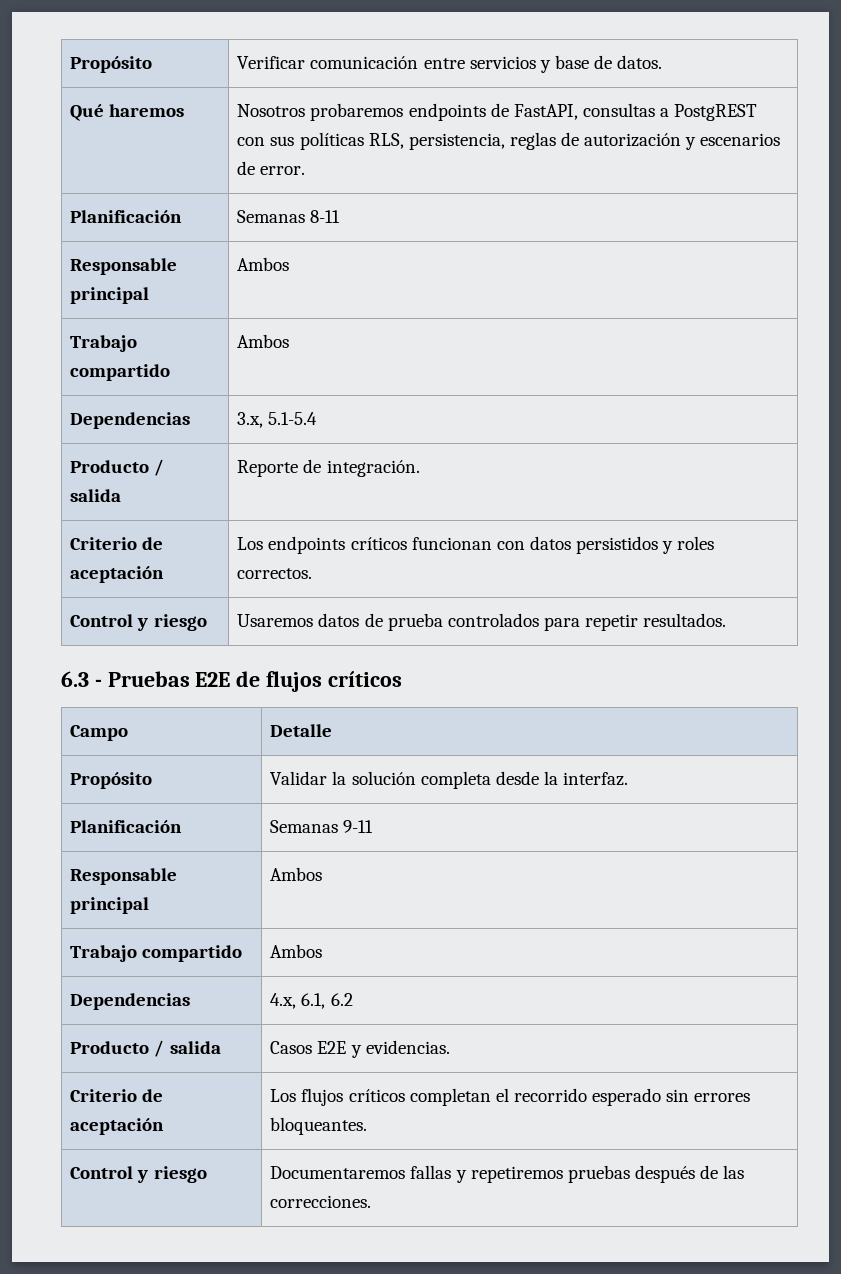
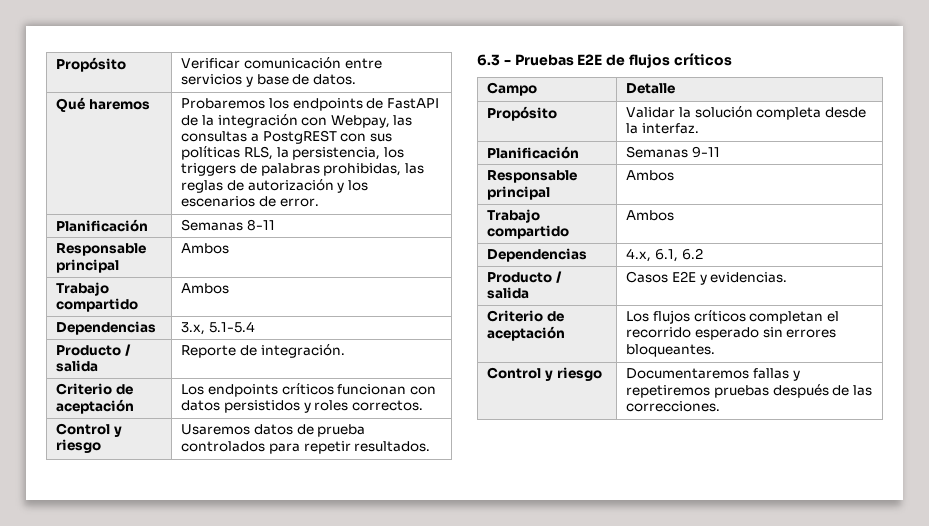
[237,103,578,121] Nosotros probaremos endpoints de FastAPI, -> [181,98,439,111] [181,114,413,128] Probaremos los endpoints de FastAPI de la integración con Webpay, las
[408,133,505,150] persistencia, -> [276,147,404,160] [181,163,424,176] la persistencia, los triggers de palabras prohibidas, las
(697, 143) none -> [347,180,368,191] los

